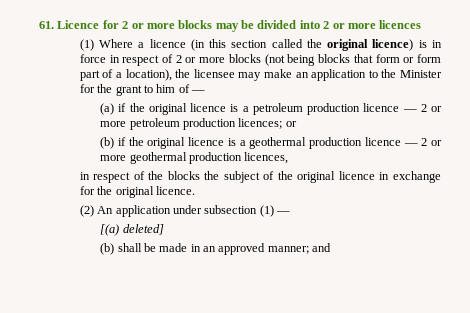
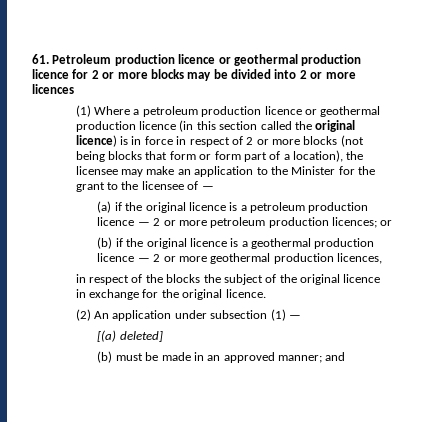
[57,20,100,29] Licence -> [52,54,362,66] [32,69,69,79] Petroleum production licence or geothermal production licence
(145, 45) none -> [142,106,381,117] [75,121,136,132] petroleum production licence or geothermal production
[156,84,176,93] him -> [121,181,184,190] the licensee
[117,243,142,252] shall -> [115,353,143,361] must

